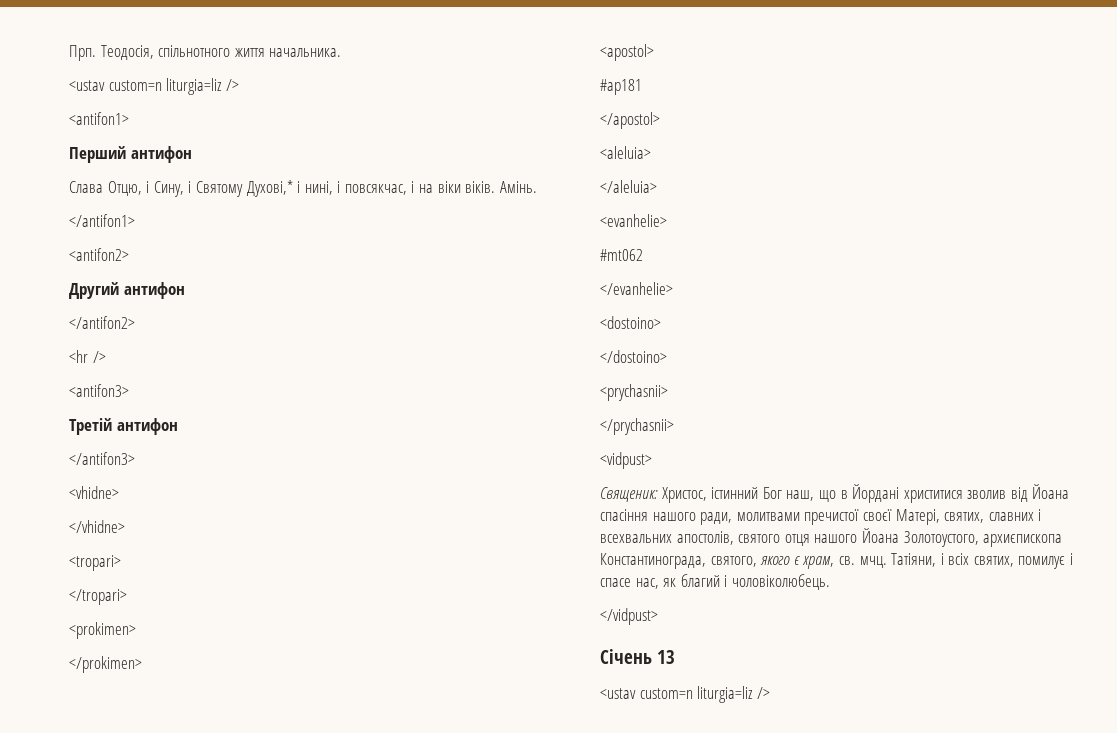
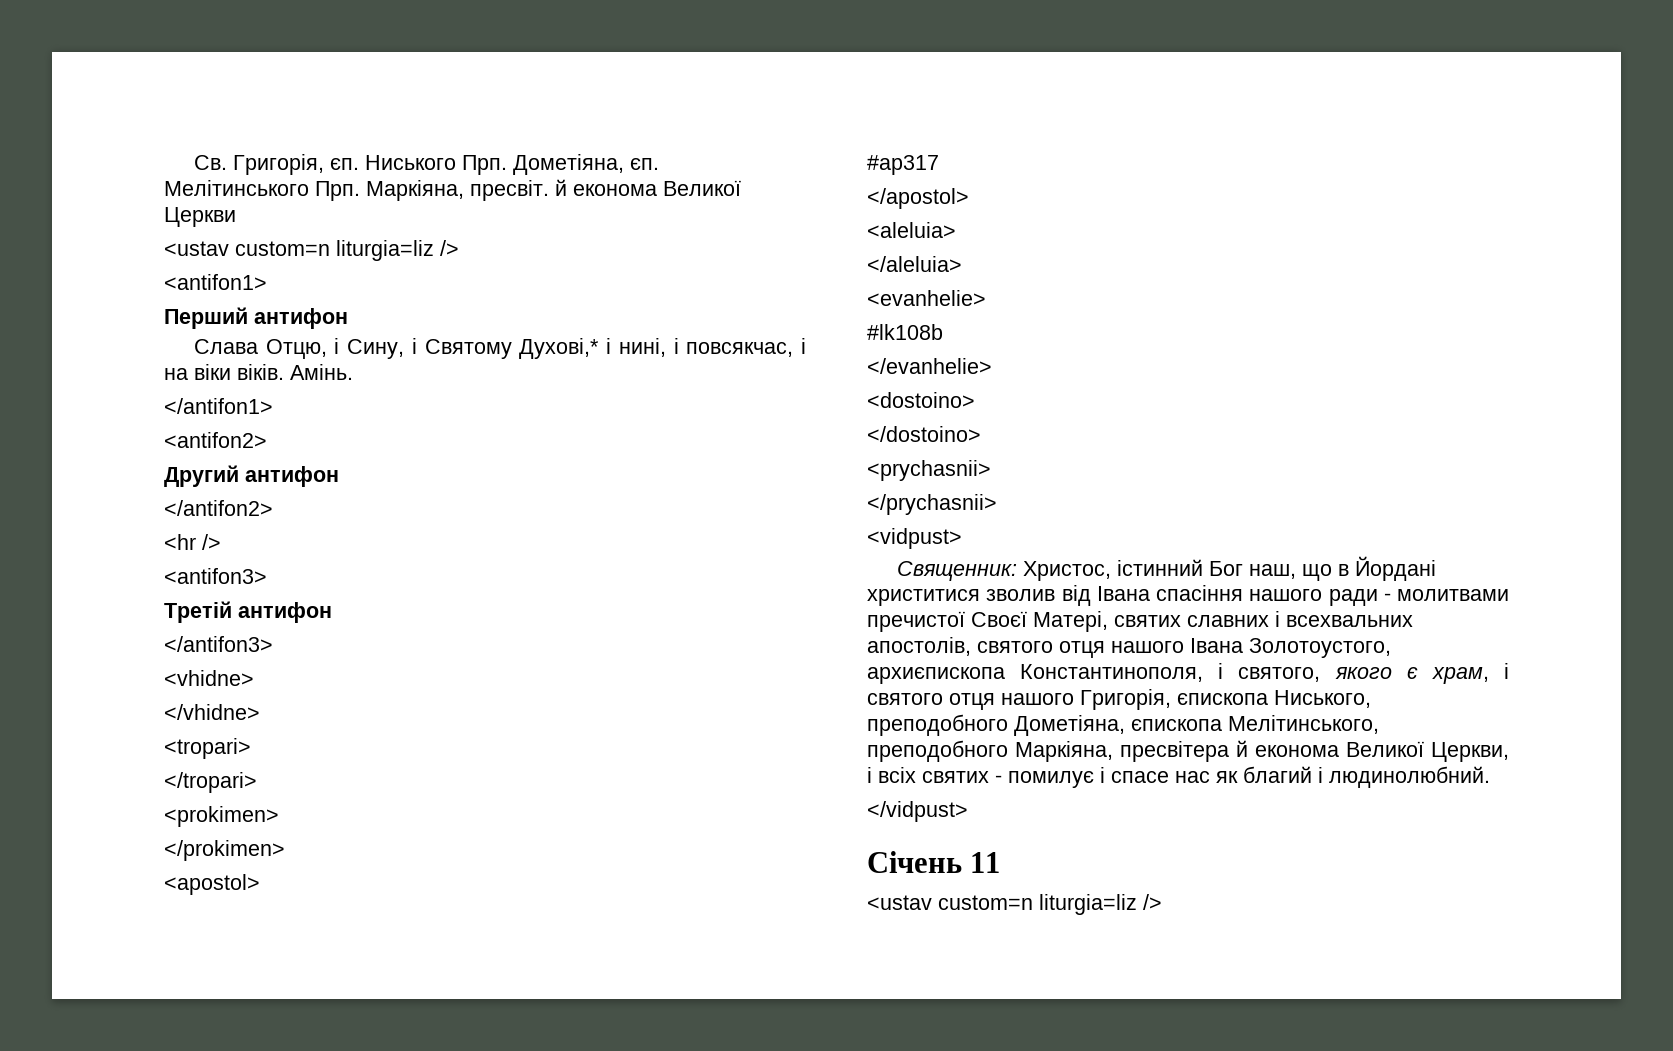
[69,45,342,61] Прп. Теодосія, спільнотного життя начальника. -> [193,154,659,175] [164,179,741,201] [164,207,236,227] Св. Григорія, єп. Ниського Прп. Дометіяна, єп. Мелітинського Прп. Маркіяна, пресвіт. й економа Великої Церкви
[600,79,642,95] #ap181 -> [867,155,939,175] #ap317
[600,249,643,261] #mt062 -> [867,324,943,340] #lk108b
[600,487,658,502] Священик: -> [896,561,1017,581] Священник:
[1032,484,1070,499] Йоана -> [1096,586,1150,601] Івана
[700,509,985,525] ради, молитвами пречистої своєї Матері, святих, -> [1328,589,1509,606] [867,611,1181,632] ради - молитвами пречистої Своєї Матері, святих
[861,528,899,543] Йоана -> [1190,638,1243,653] Івана
[600,553,706,569] Константинограда, -> [1020,663,1224,682] Константинополя, і
[838,553,1014,568] св. мчц. Татіяни, і всіх святих, -> [1504,663,1509,679] [867,689,1371,710] [867,714,1379,736] [867,740,1509,762] [867,767,1002,783] і святого отця нашого Григорія, єпископа Ниського, преподобного Дометіяна, єпископа Мелітинського, преподобного Маркіяна, пресвітера й економа Великої Церкви, і всіх святих -
[635,578,659,589] нас, -> [1175,771,1210,783] нас
[731,574,830,590] чоловіколюбець. -> [1329,766,1490,788] людинолюбний.
[657,650,675,664] 13 -> [970,852,1001,873] 11

